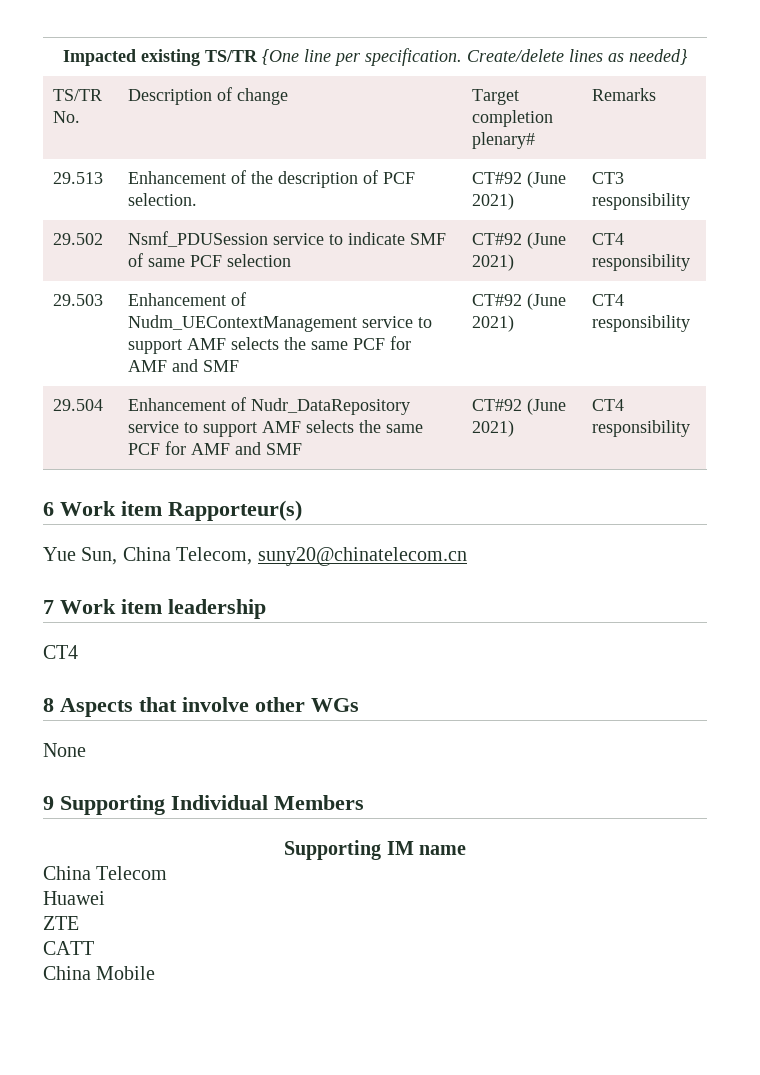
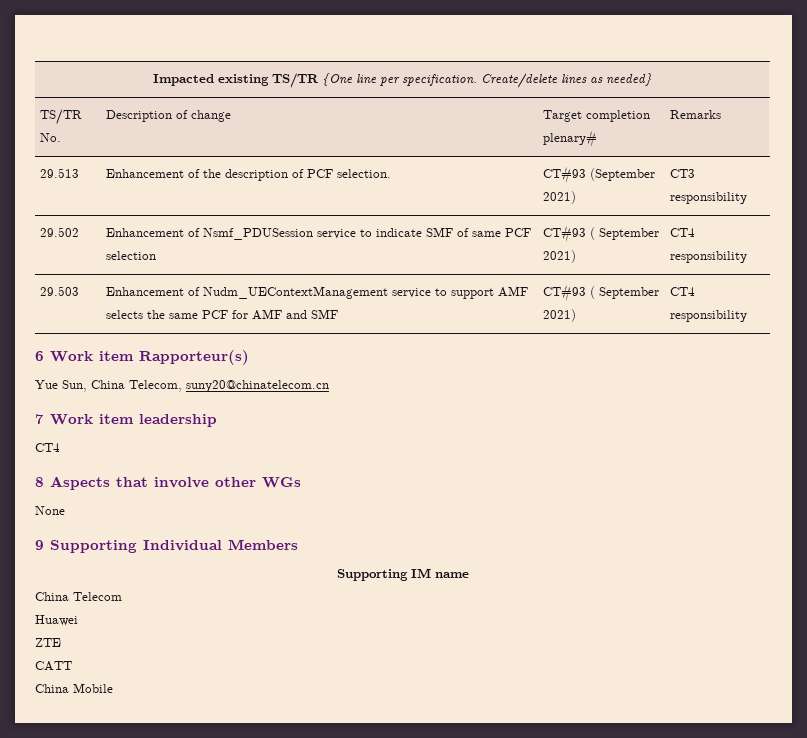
[471,171,566,188] CT#92 (June -> [543,166,656,183] CT#93 (September
(103, 239) none -> [106,228,201,237] Enhancement of
[471,232,566,249] CT#92 (June -> [543,225,660,242] CT#93 ( September
[471,293,566,310] [471,315,514,332] [591,294,624,306] [591,315,690,332] [52,399,103,411] [127,397,410,415] [127,420,423,437] [127,441,302,455] [471,398,566,415] CT#92 (June 2021) | CT4 responsibility // 29.504 | Enhancement of Nudr_DataRepository service to support AMF selects the same PCF for AMF and SMF | CT#92 (June -> [543,284,660,301] CT#93 ( September

